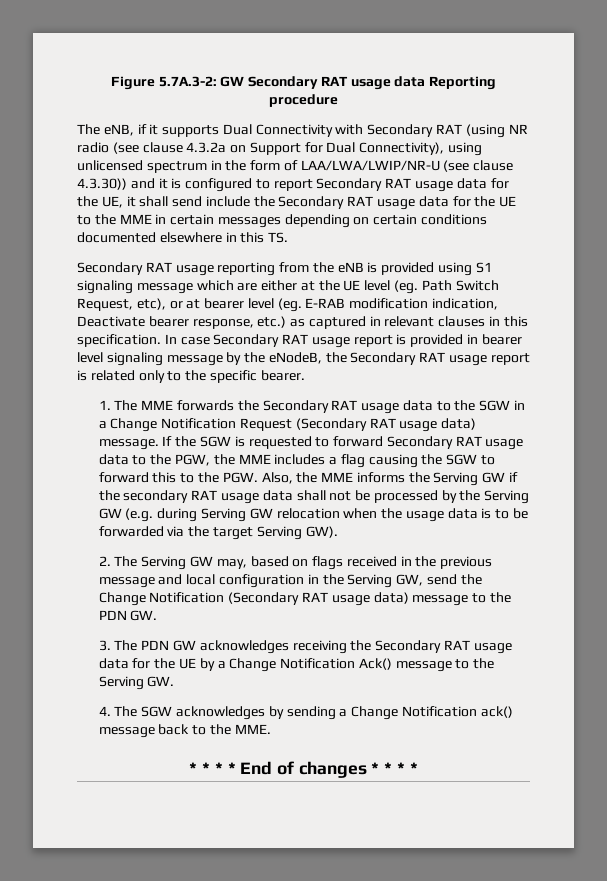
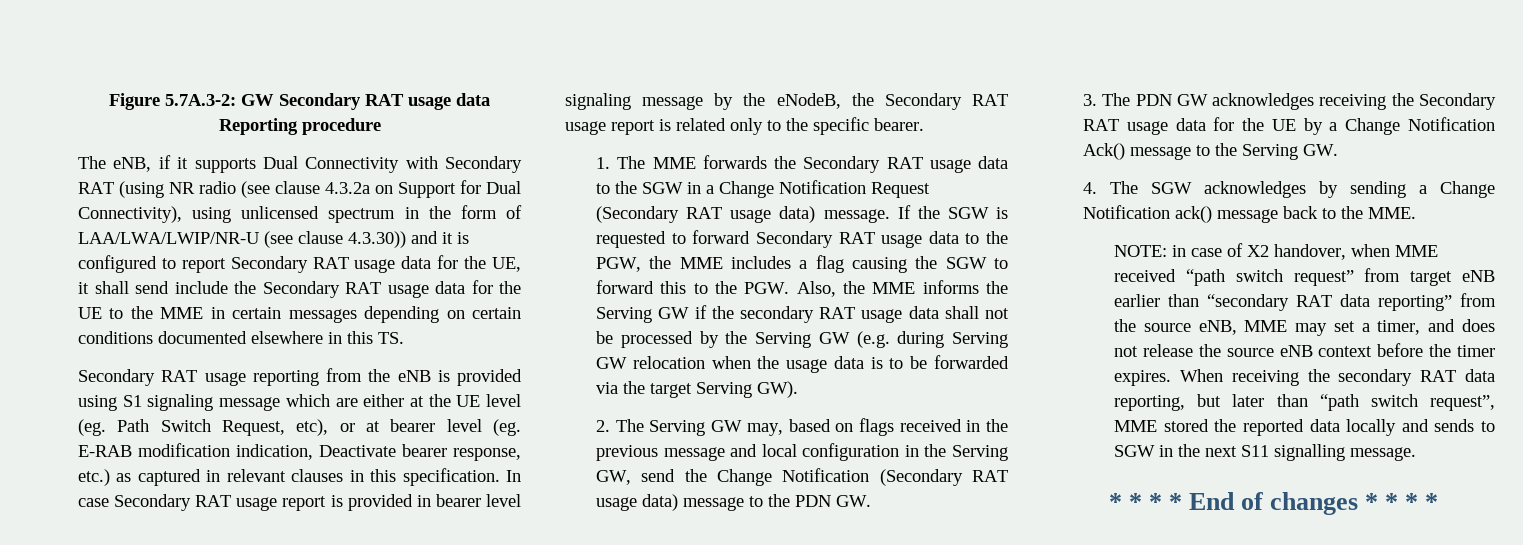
(271, 729) none -> [1114,243,1439,260] [1114,268,1495,286] [1114,293,1496,311] [1114,319,1495,336] [1114,343,1495,357] [1114,369,1495,386] [1114,394,1495,411] [1114,419,1495,436] [1114,444,1417,461] // NOTE: in case of X2 handover, when MME received “path switch request” from target eNB earlier than “secondary RAT data reporting” from the source eNB, MME may set a timer, and does not release the source eNB context before the timer expires. When receiving the secondary RAT data reporting, but later than “path switch request”, MME stored the reported data locally and sends to SGW in the next S11 signalling message.

